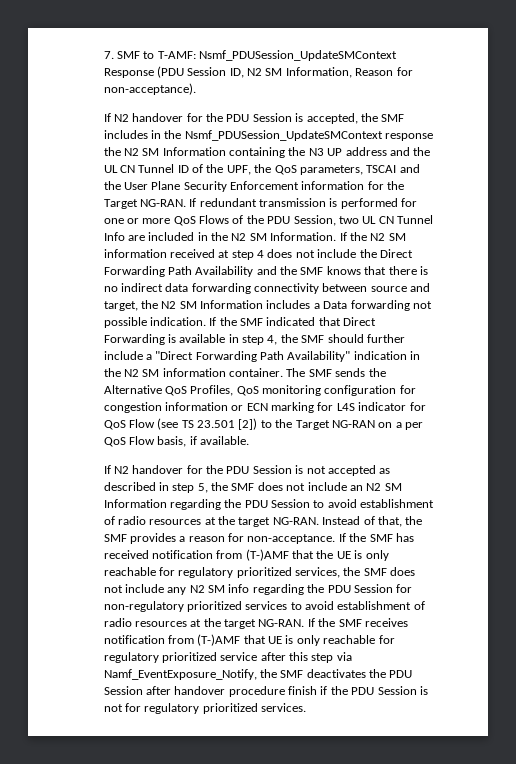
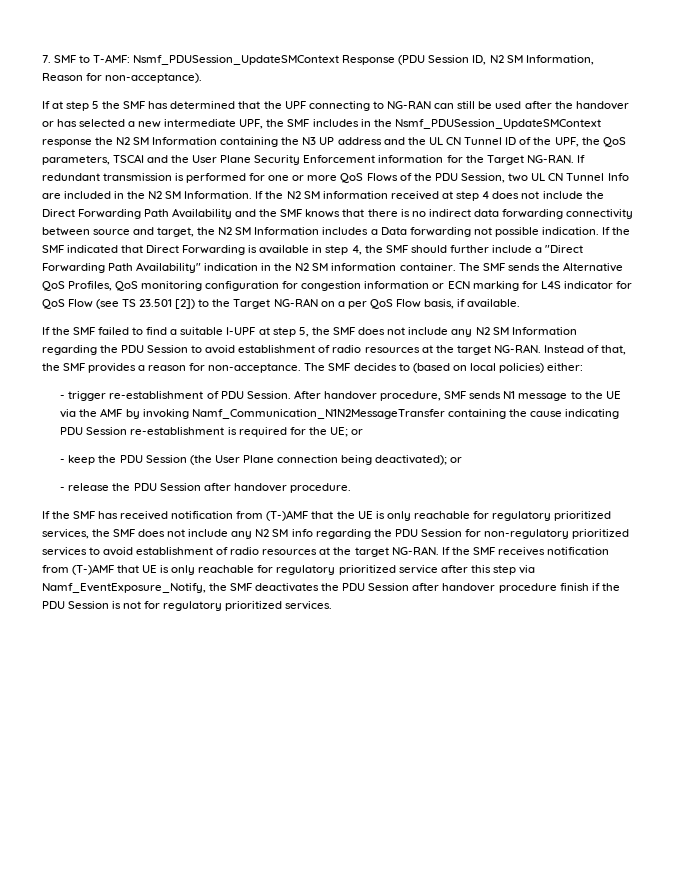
[113,113,358,124] N2 handover for the PDU Session is accepted, -> [51,100,629,111] [41,119,264,129] at step 5 the SMF has determined that the UPF connecting to NG-RAN can still be used after the handover or has selected a new intermediate UPF,
[113,465,391,476] [103,482,169,491] N2 handover for the PDU Session is not accepted as described in -> [51,327,270,335] the SMF failed to find a suitable I-UPF at
[349,485,363,491] an -> [451,329,473,337] any
(336, 539) none -> [304,363,584,373] [60,390,621,401] [60,408,620,419] [60,427,364,437] [60,455,463,465] [60,483,351,493] The SMF decides to (based on local policies) either: // - trigger re-establishment of PDU Session. After handover procedure, SMF sends N1 message to the UE via the AMF by invoking Namf_Communication_N1N2MessageTransfer containing the cause indicating PDU Session re-establishment is required for the UE; or // - keep the PDU Session (the User Plane connection being deactivated); or // - release the PDU Session after handover procedure. //

